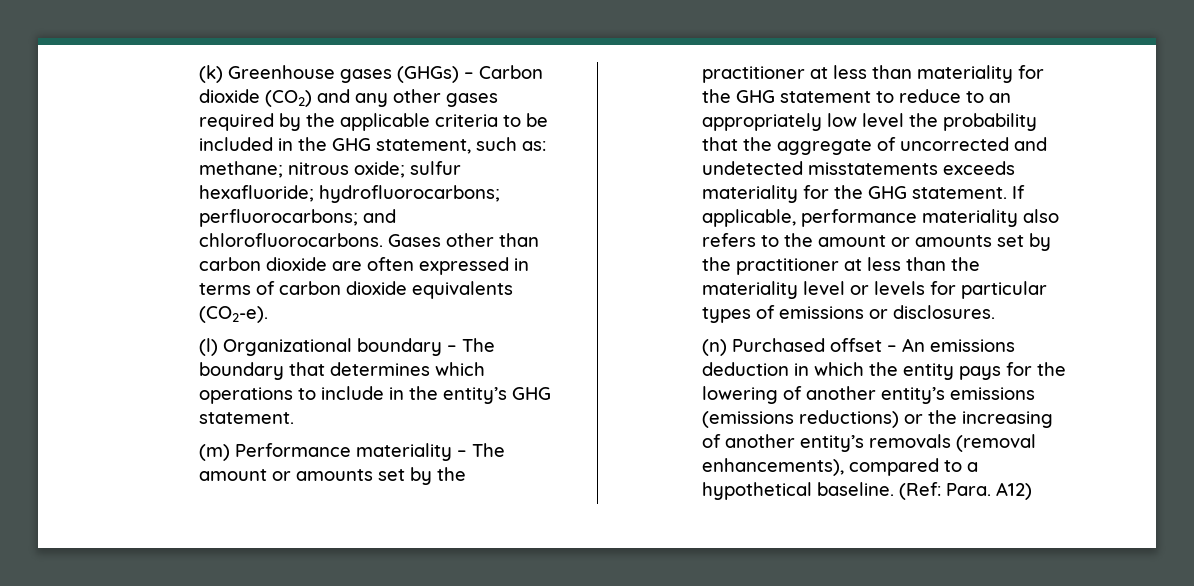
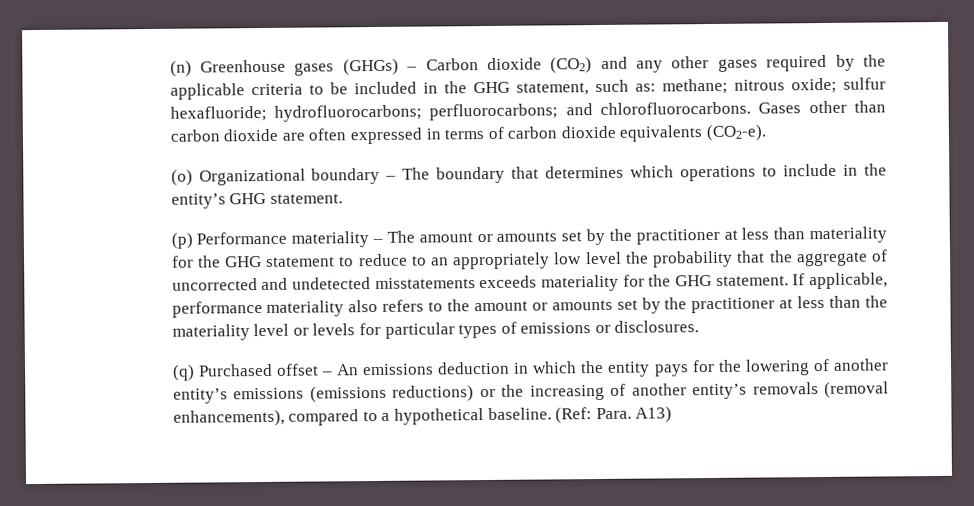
[199,65,224,83] (k) -> [169,60,192,77] (n)
[199,338,219,356] (l) -> [170,169,193,186] (o)
[199,444,231,461] (m) -> [170,232,193,249] (p)
[702,339,728,356] (n) -> [171,364,195,381] (q)
[996,482,1033,500] A12) -> [635,406,673,423] A13)

